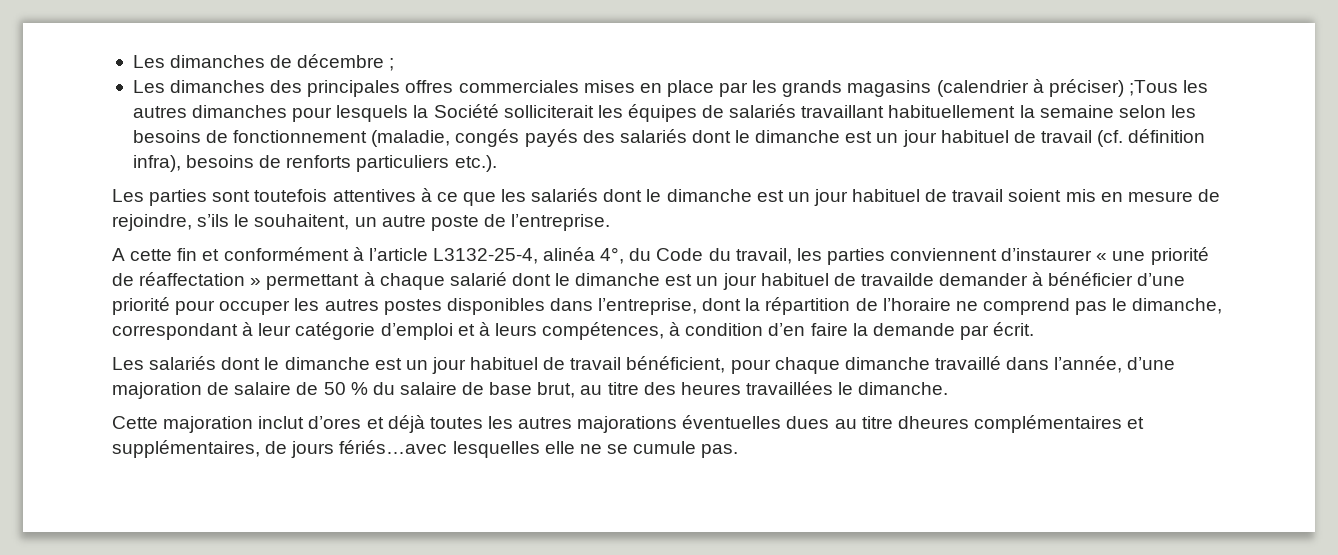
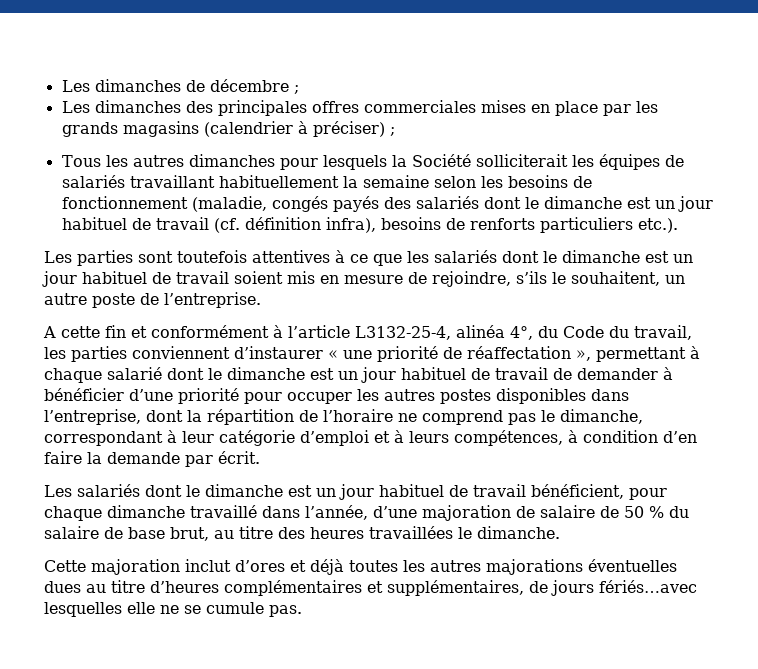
[1128,80,1178,96] ;Tous -> [389,127,395,136] [61,155,101,167] ; // Tous
[250,278,262,286] » -> [576,350,591,361] »,
[860,273,934,286] travailde -> [495,367,572,380] travail de
[897,416,969,429] dheures -> [150,581,219,593] d’heures

